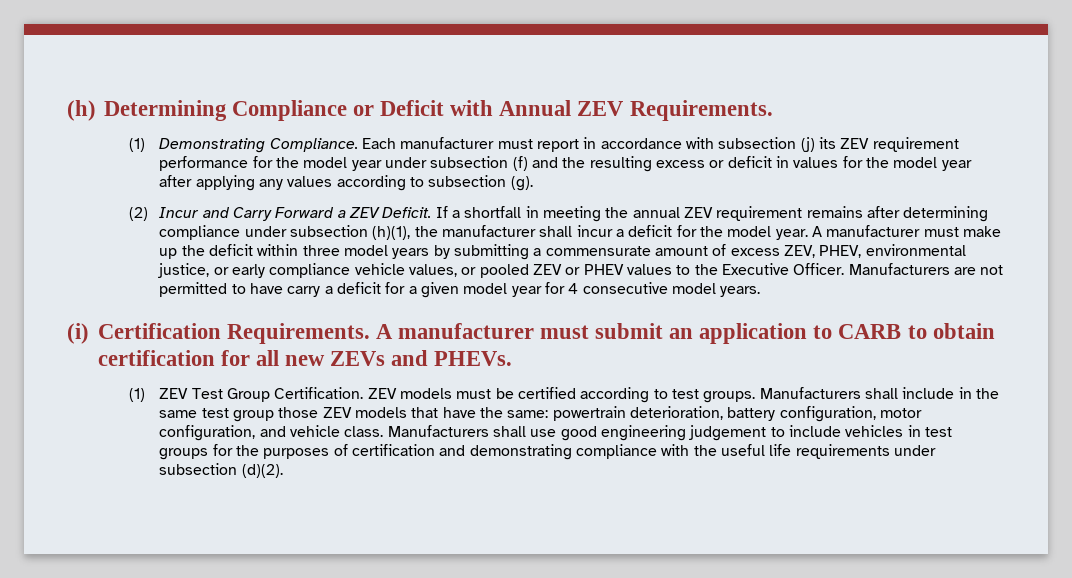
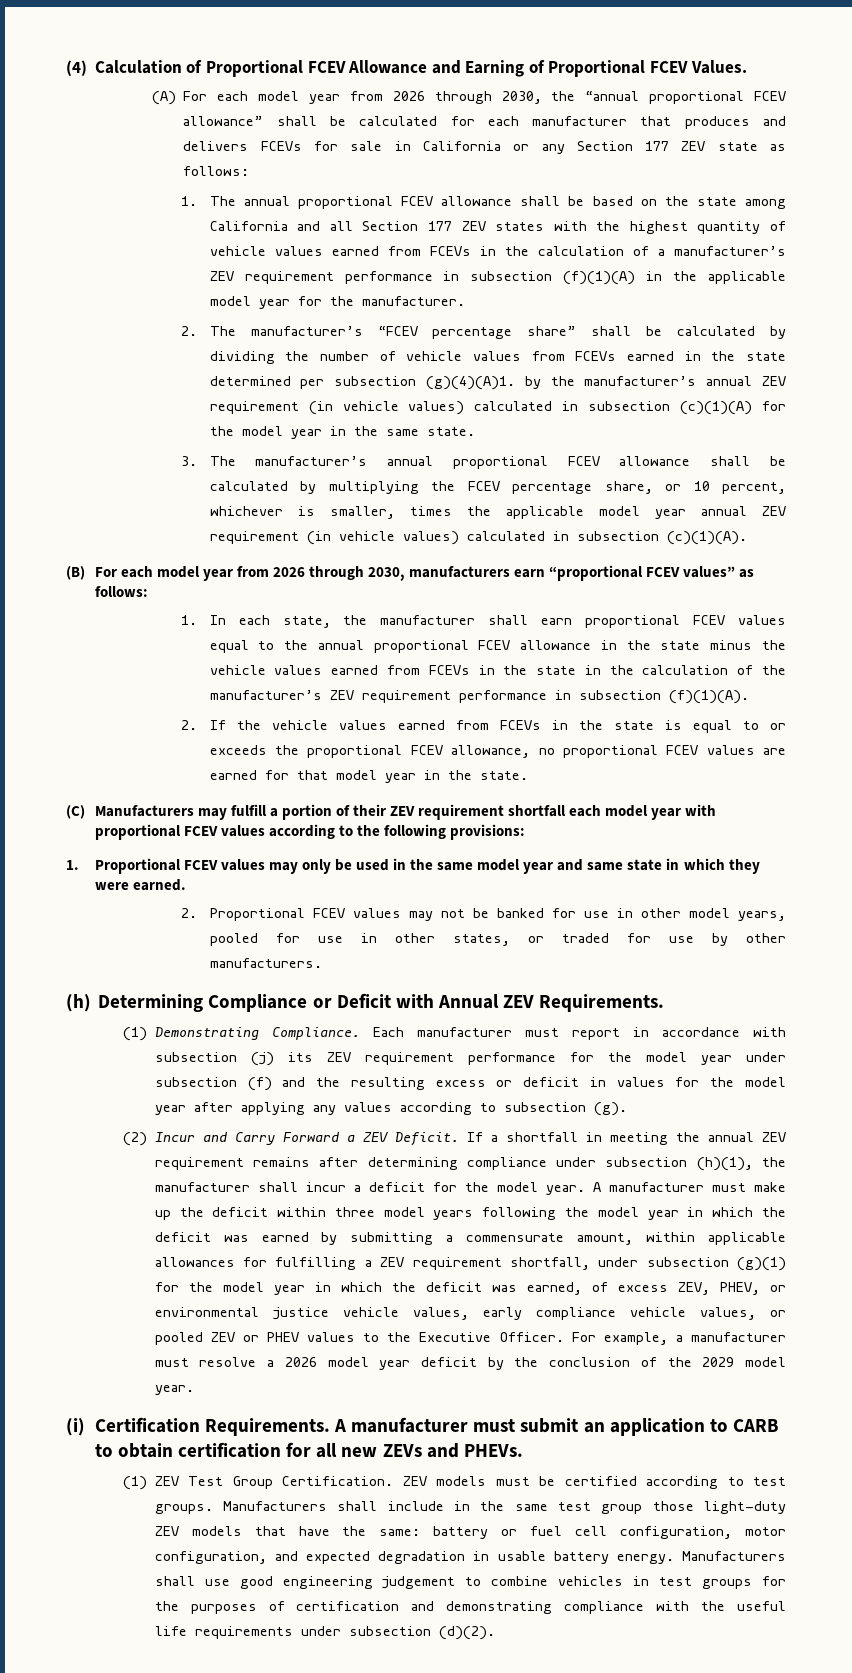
(67, 110) none -> [66,60,747,77] [152,91,787,105] [183,116,786,129] [183,141,786,154] [183,166,250,176] [180,196,787,209] [209,221,786,234] [209,246,786,256] [209,271,786,285] [209,296,465,309] [180,326,786,339] [209,351,787,364] [209,376,786,390] [209,401,786,415] [209,426,475,439] [180,456,786,469] [209,481,787,494] [209,506,787,519] [209,531,747,545] [66,565,755,581] [94,586,148,597] [180,615,787,628] [209,640,787,653] [209,665,786,675] [209,690,749,704] [180,720,786,733] [209,745,786,758] [209,770,528,783] [66,804,717,820] [94,824,526,840] [66,858,760,874] [94,879,186,891] [180,908,786,921] [209,933,787,946] [209,958,322,968] (4) Calculation of Proportional FCEV Allowance and Earning of Proportional FCEV Values. // (A) For each model year from 2026 through 2030, the “annual proportional FCEV allowance” shall be calculated for each manufacturer that produces and delivers FCEVs for sale in California or any Section 177 ZEV state as follows: // 1. The annual proportional FCEV allowance shall be based on the state among California and all Section 177 ZEV states with the highest quantity of vehicle values earned from FCEVs in the calculation of a manufacturer’s ZEV requirement performance in subsection (f)(1)(A) in the applicable model year for the manufacturer. // 2. The manufacturer’s “FCEV percentage share” shall be calculated by dividing the number of vehicle values from FCEVs earned in the state determined per subsection (g)(4)(A)1. by the manufacturer’s annual ZEV requirement (in vehicle values) calculated in subsection (c)(1)(A) for the model year in the same state. // 3. The manufacturer’s annual proportional FCEV allowance shall be calculated by multiplying the FCEV percentage share, or 10 percent, whichever is smaller, times the applicable model year annual ZEV requirement (in vehicle values) calculated in subsection (c)(1)(A). // (B) For each model year from 2026 through 2030, manufacturers earn “proportional FCEV values” as follows: // 1. In each state, the manufacturer shall earn proportional FCEV values equal to the annual proportional FCEV allowance in the state minus the vehicle values earned from FCEVs in the state in the calculation of the manufacturer’s ZEV requirement performance in subsection (f)(1)(A). // 2. If the vehicle values earned from FCEVs in the state is equal to or exceeds the proportional FCEV allowance, no proportional FCEV values are earned for that model year in the state. // (C) Manufacturers may fulfill a portion of their ZEV requirement shortfall each model year with proportional FCEV values according to the following provisions: // 1. Proportional FCEV values may only be used in the same model year and same state in which they were earned. // 2. Proportional FCEV values may not be banked for use in other model years, pooled for use in other states, or traded for use by other manufacturers. //
[433,244,966,260] [158,263,229,278] by submitting a commensurate amount of excess ZEV, PHEV, environmental justice, or -> [482,1207,787,1220] [154,1232,786,1245] [154,1257,787,1271] [154,1282,787,1295] [154,1307,469,1320] following the model year in which the deficit was earned by submitting a commensurate amount, within applicable allowances for fulfilling a ZEV requirement shortfall, under subsection (g)(1) for the model year in which the deficit was earned, of excess ZEV, PHEV, or environmental justice vehicle values,
[848,263,1004,275] [159,282,761,298] Manufacturers are not permitted to have carry a deficit for a given model year for 4 consecutive model years. -> [571,1332,786,1345] [154,1357,786,1370] [154,1385,194,1395] For example, a manufacturer must resolve a 2026 model year deficit by the conclusion of the 2029 model year.
(319, 412) none -> [704,1501,786,1514] light-duty
[552,406,922,422] [159,425,384,441] powertrain deterioration, battery configuration, motor configuration, and vehicle class. -> [433,1526,786,1539] [154,1551,674,1564] battery or fuel cell configuration, motor configuration, and expected degradation in usable battery energy.
[788,425,841,437] include -> [491,1576,549,1586] combine

